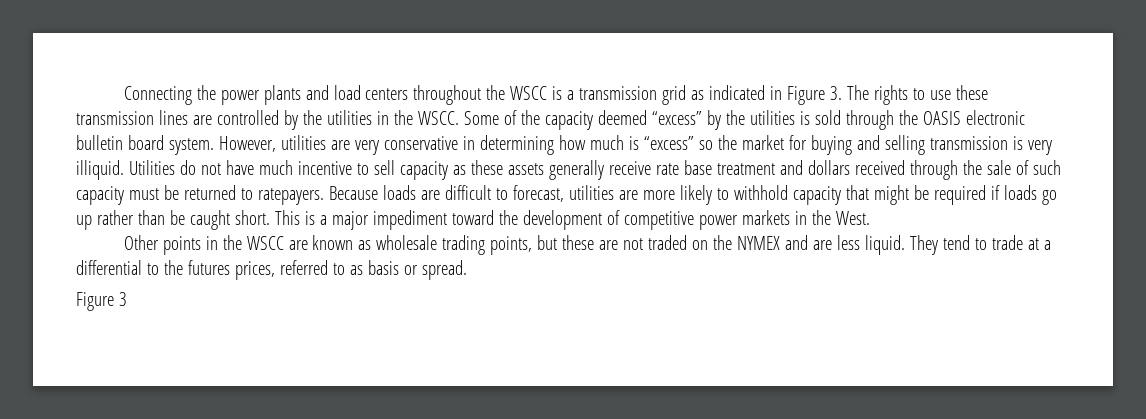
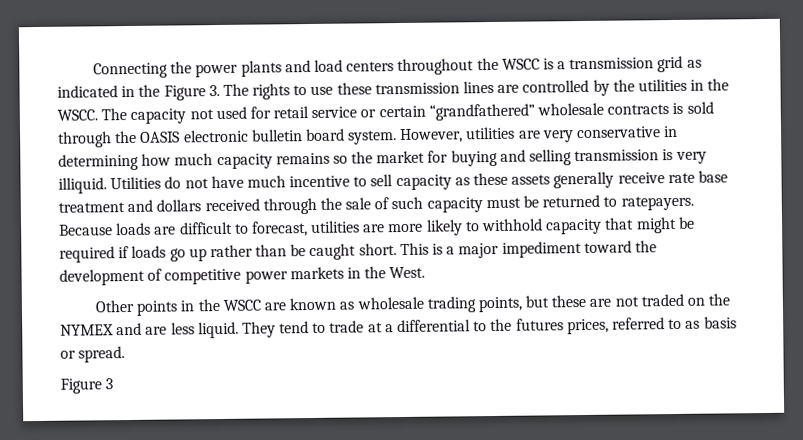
(783, 93) none -> [138,84,161,97] the
[463,110,795,130] Some of the capacity deemed “excess” by the utilities -> [101,102,670,124] The capacity not used for retail service or certain “grandfathered” wholesale contracts
[628,136,694,150] is “excess” -> [216,152,330,170] capacity remains

